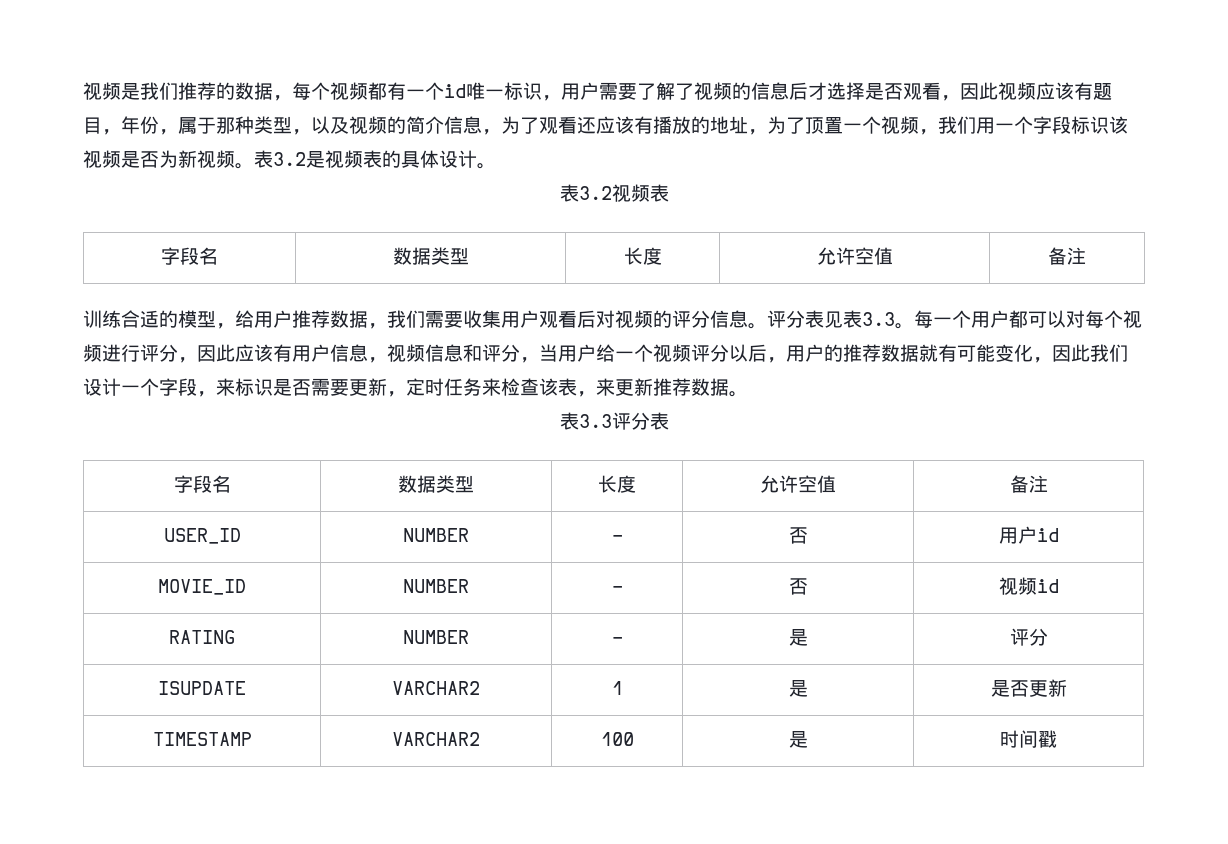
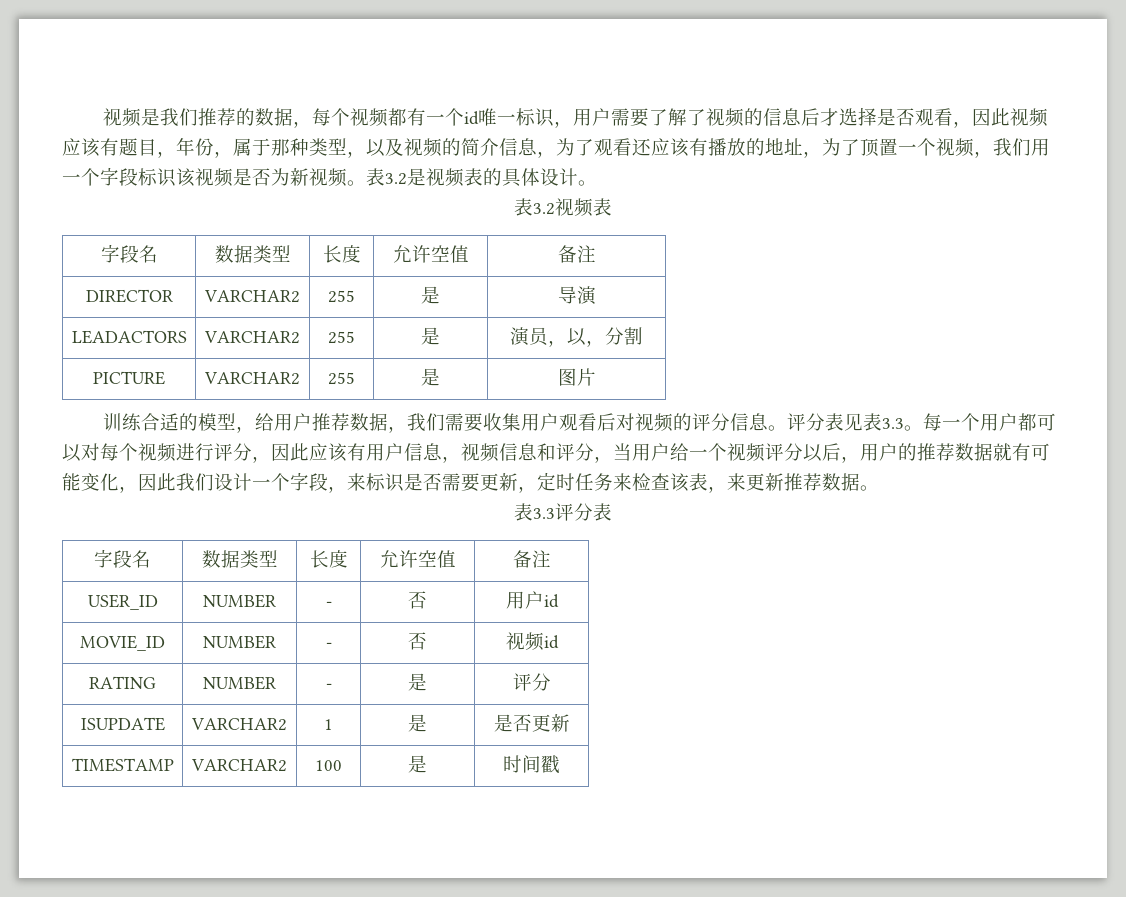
(1086, 256) none -> [85,289,173,303] [204,290,300,303] [328,290,356,303] [421,286,441,304] [557,286,597,305] [71,330,187,344] [204,331,300,344] [328,331,356,344] [421,327,441,345] [510,327,643,347] [93,371,165,385] [204,372,300,385] [328,372,356,385] [421,368,441,386] [557,368,596,386] // DIRECTOR | VARCHAR2 | 255 | 是 | 导演 // LEADACTORS | VARCHAR2 | 255 | 是 | 演员，以，分割 // PICTURE | VARCHAR2 | 255 | 是 | 图片

